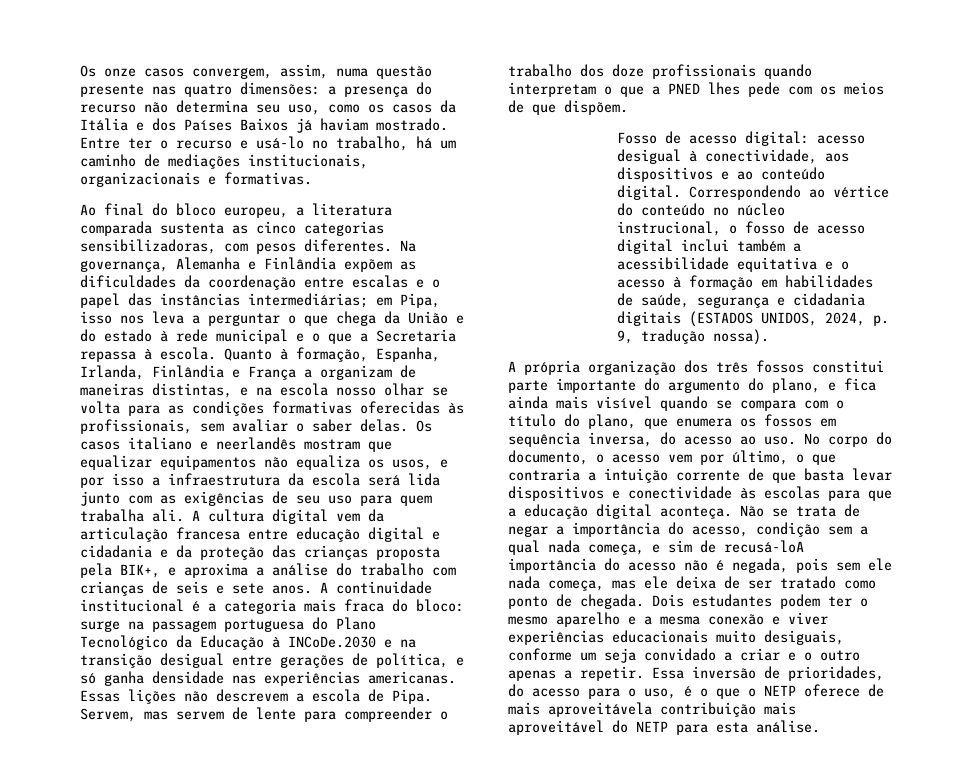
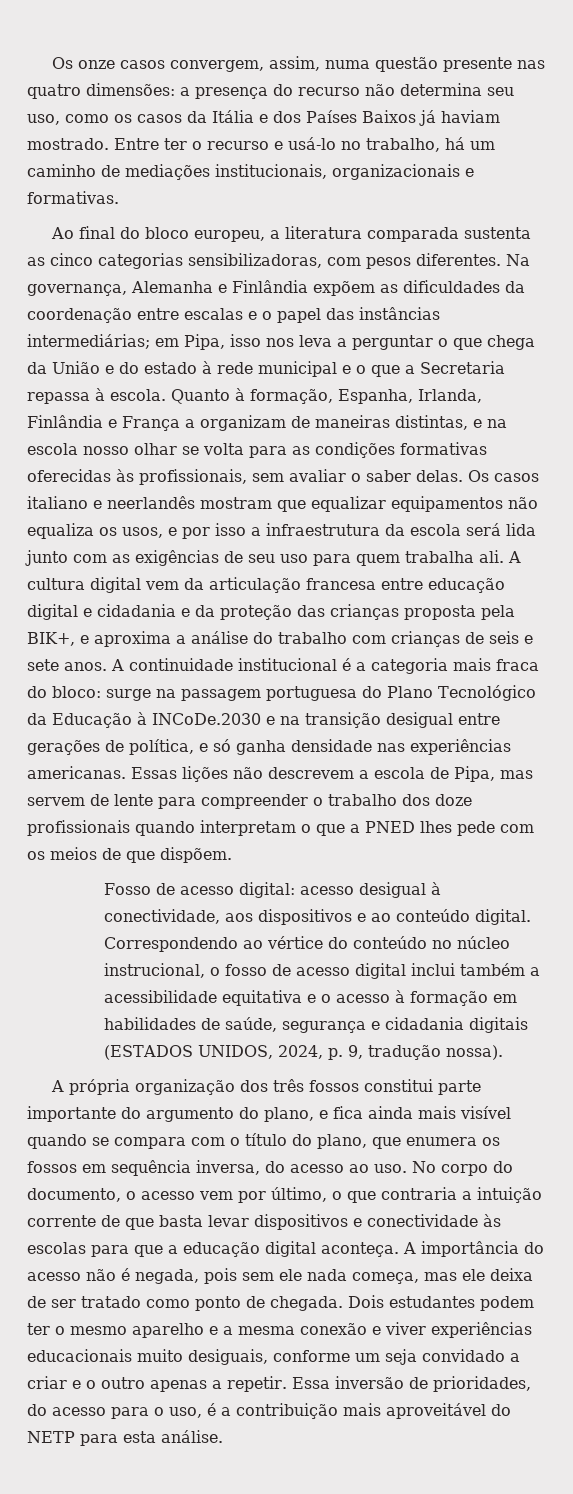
[392,689,432,704] [80,708,136,722] Pipa. Servem, -> [454,766,495,782] Pipa,
[740,504,860,517] [508,522,868,537] [508,540,804,555] Não se trata de negar a importância do acesso, condição sem a qual nada começa, e sim de recusá-loA -> [403,1242,416,1254] A
[700,684,884,699] [508,702,652,717] o que o NETP oferece de mais aproveitávela -> [221,1407,231,1416] a

